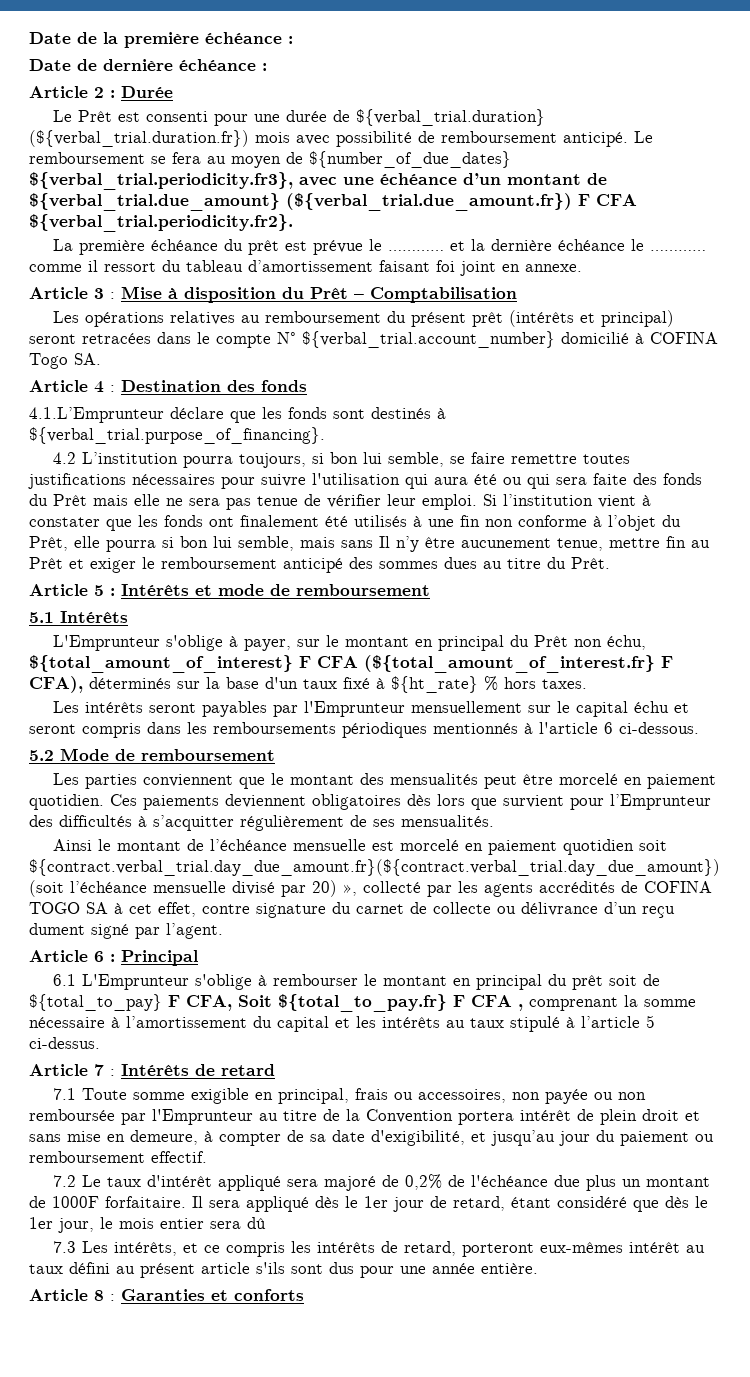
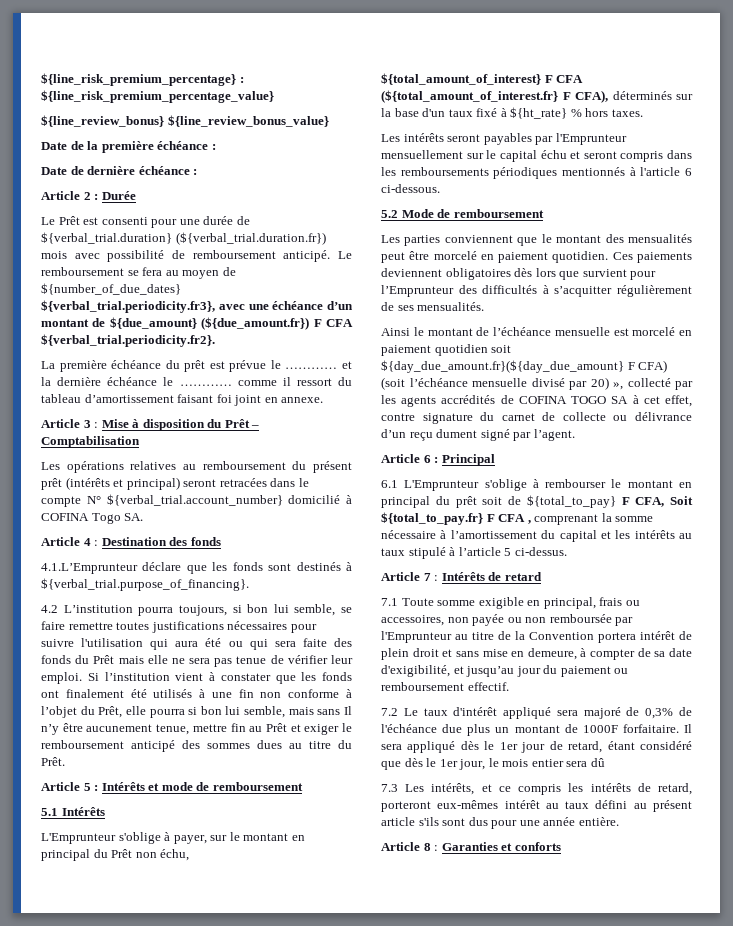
(29, 38) none -> [41,73,244,86] [41,90,274,103] [41,115,329,127] ${line_risk_premium_percentage} : ${line_risk_premium_percentage_value} // ${line_review_bonus} ${line_review_bonus_value} //
[29,193,572,211] ${verbal_trial.due_amount} (${verbal_trial.due_amount.fr}) -> [109,317,310,330] ${due_amount} (${due_amount.fr})
[29,859,720,876] ${contract.verbal_trial.day_due_amount.fr}(${contract.verbal_trial.day_due_amount}) -> [381,360,668,373] ${day_due_amount.fr}(${day_due_amount} F CFA)
[404,1174,442,1190] 0,2% -> [645,708,674,719] 0,3%

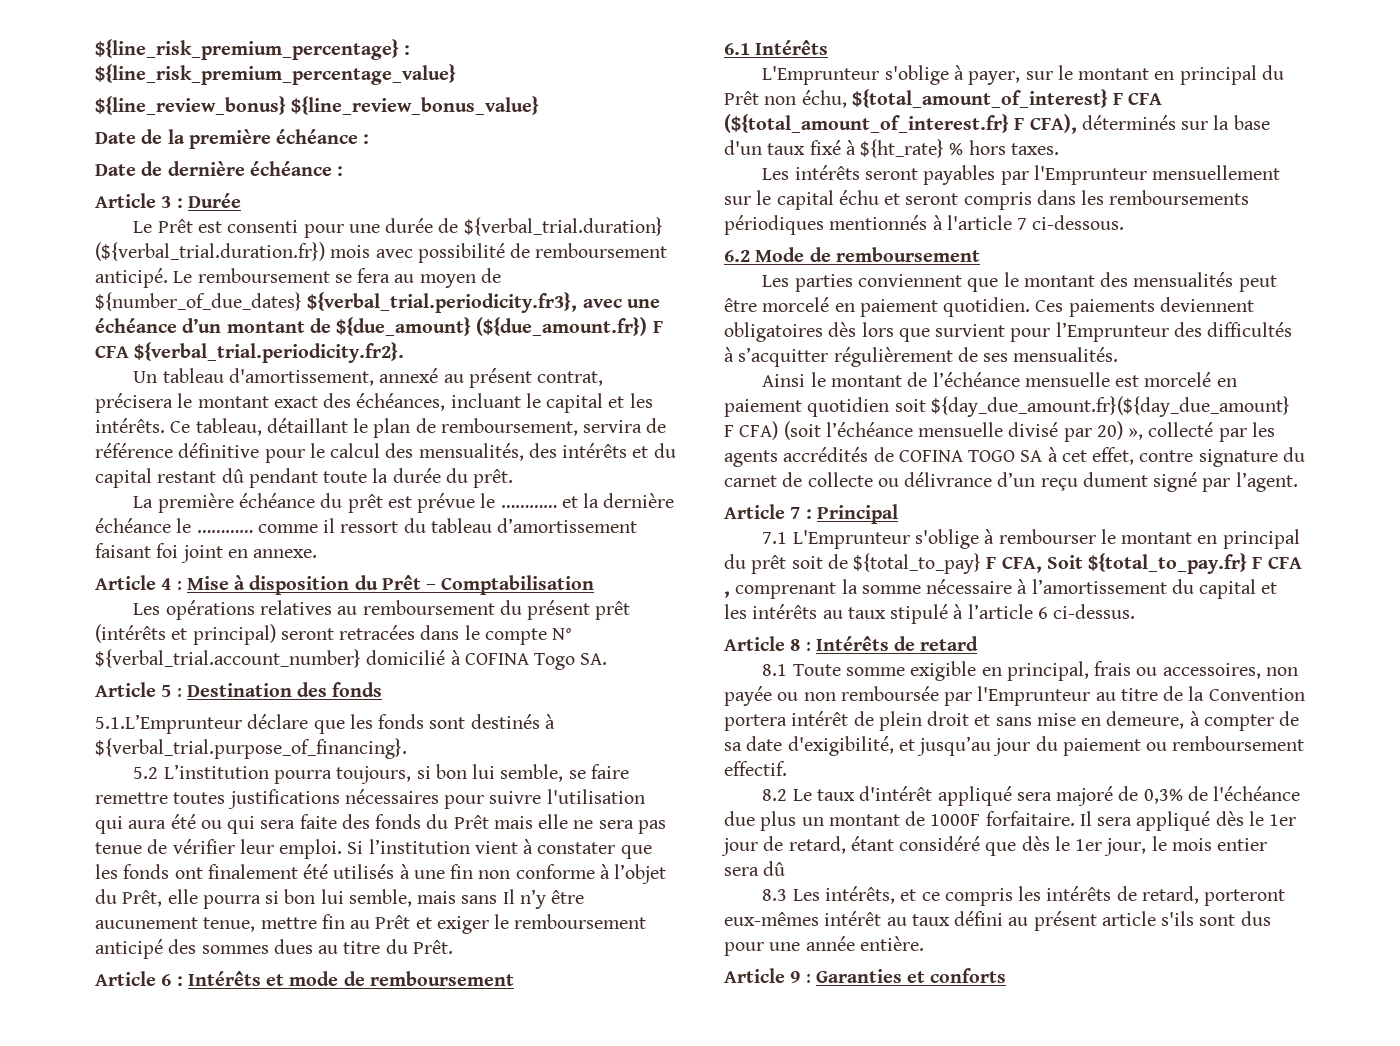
[83,192,91,200] 2 -> [161,196,172,208] 3
(215, 340) none -> [133,368,604,388] [95,393,653,413] [95,418,667,438] [95,443,676,463] [95,468,514,488] // Un tableau d'amortissement, annexé au présent contrat, précisera le montant exact des échéances, incluant le capital et les intérêts. Ce tableau, détaillant le plan de remboursement, servira de référence définitive pour le calcul des mensualités, des intérêts et du capital restant dû pendant toute la durée du prêt.
[83,420,91,428] 3 -> [161,578,172,590] 4
[83,538,91,546] 4 -> [161,685,172,697] 5
[41,563,138,574] 4.1.L’Emprunteur -> [95,714,242,734] 5.1.L’Emprunteur
[41,605,58,613] 4.2 -> [133,767,159,779] 5.2
[83,783,91,791] 5 -> [161,974,172,986] 6
[41,808,58,816] 5.1 -> [724,43,750,55] 6.1
[685,168,692,176] 6 -> [1017,218,1028,230] 7
[381,210,398,218] 5.2 -> [724,250,750,262] 6.2
[423,455,431,463] 6 -> [790,507,801,519] 7
[381,480,398,488] 6.1 -> [762,532,788,544] 7.1
[504,548,512,556] 5 -> [1037,607,1048,619] 6
[423,573,431,581] 7 -> [790,639,801,651] 8
[381,598,398,606] 7.1 -> [762,664,788,676] 8.1
[381,708,398,716] 7.2 -> [762,789,788,801] 8.2
[381,784,398,792] 7.3 -> [762,889,788,901] 8.3
[423,843,431,851] 8 -> [790,971,801,983] 9

